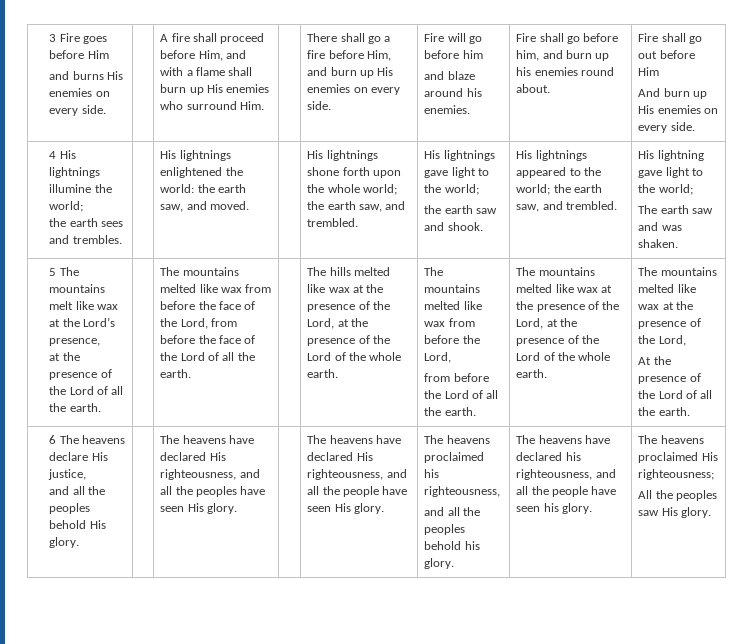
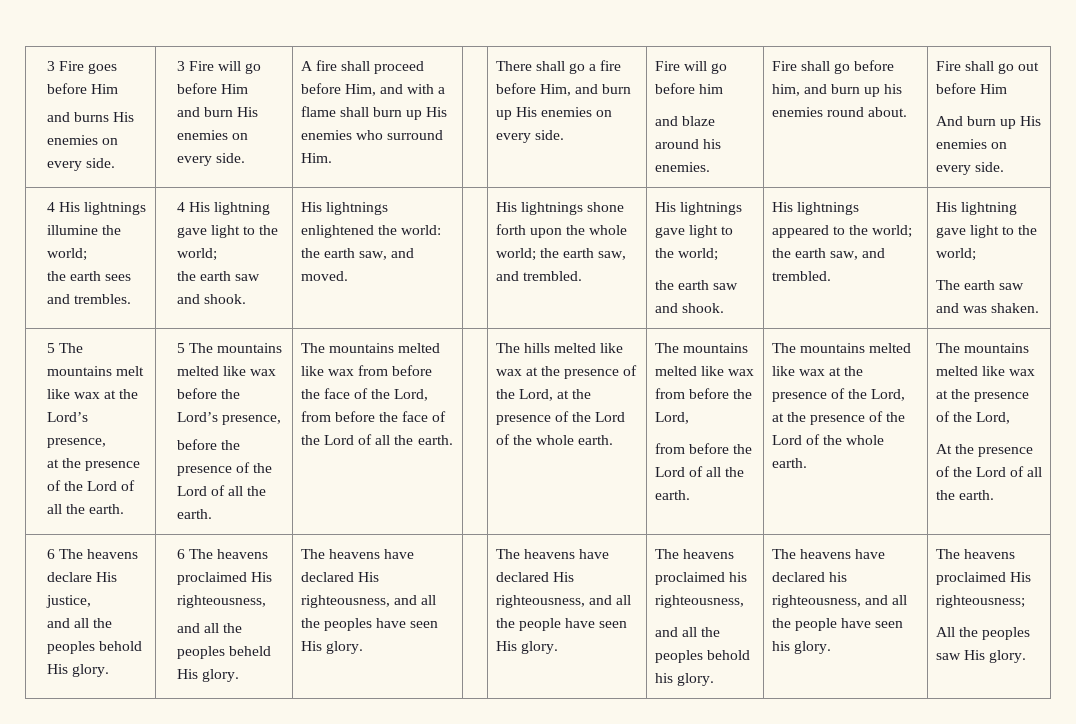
(106, 109) none -> [176,61,262,74] [176,83,248,94] [176,107,258,117] [176,130,248,140] [176,153,245,166] 3 Fire will go before Him // and burn His enemies on every side.
(122, 239) none -> [176,202,270,215] [176,225,279,238] [176,248,217,261] [176,271,260,281] [176,294,246,304] 4 His lightning gave light to the world; // the earth saw and shook.
(101, 407) none -> [176,343,282,353] [176,366,276,376] [176,388,240,399] [176,412,281,425] [176,439,240,450] [176,462,272,476] [176,485,267,496] [176,509,212,519] 5 The mountains melted like wax before the Lord’s presence, // before the presence of the Lord of all the earth.
(80, 542) none -> [176,549,268,559] [176,572,272,585] [176,595,266,608] [176,623,242,633] [176,646,271,659] [176,669,239,682] 6 The heavens proclaimed His righteousness, // and all the peoples beheld His glory.

